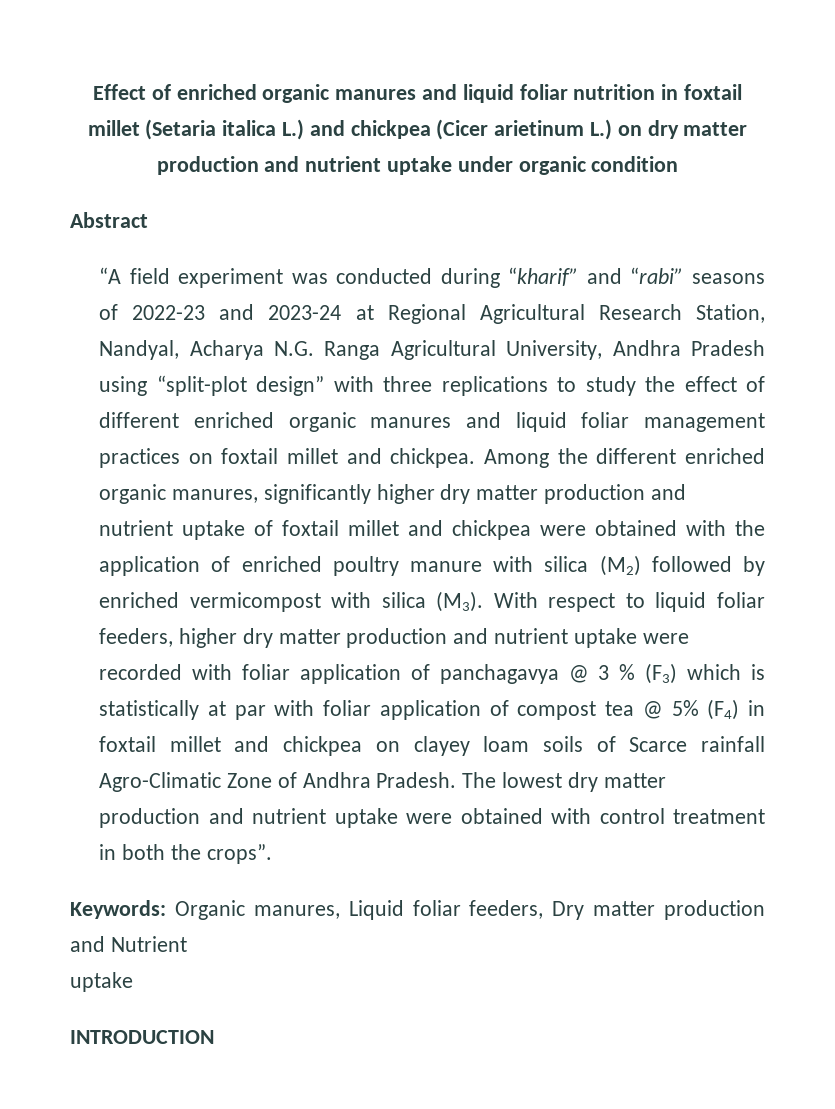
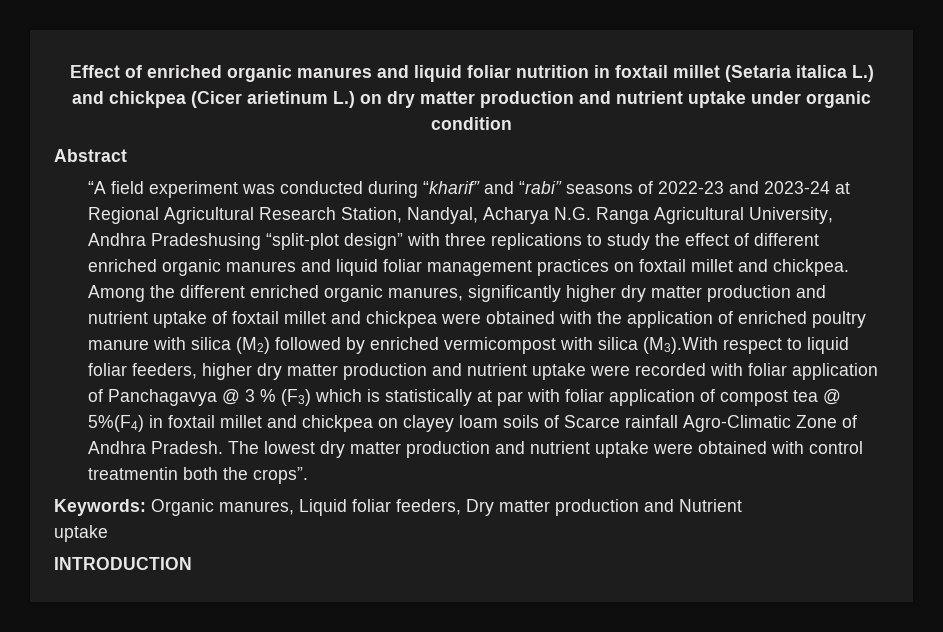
[691,340,765,356] [99,376,148,396] Pradesh using -> [150,233,261,250] Pradeshusing
[436,591,538,612] (M3). With -> [642,337,718,354] (M3).With
[439,664,559,684] panchagavya -> [107,389,217,406] Panchagavya
[671,699,740,720] 5% (F4) -> [87,415,144,432] 5%(F4)
[672,809,765,824] [99,844,117,860] treatment in -> [87,467,178,480] treatmentin

